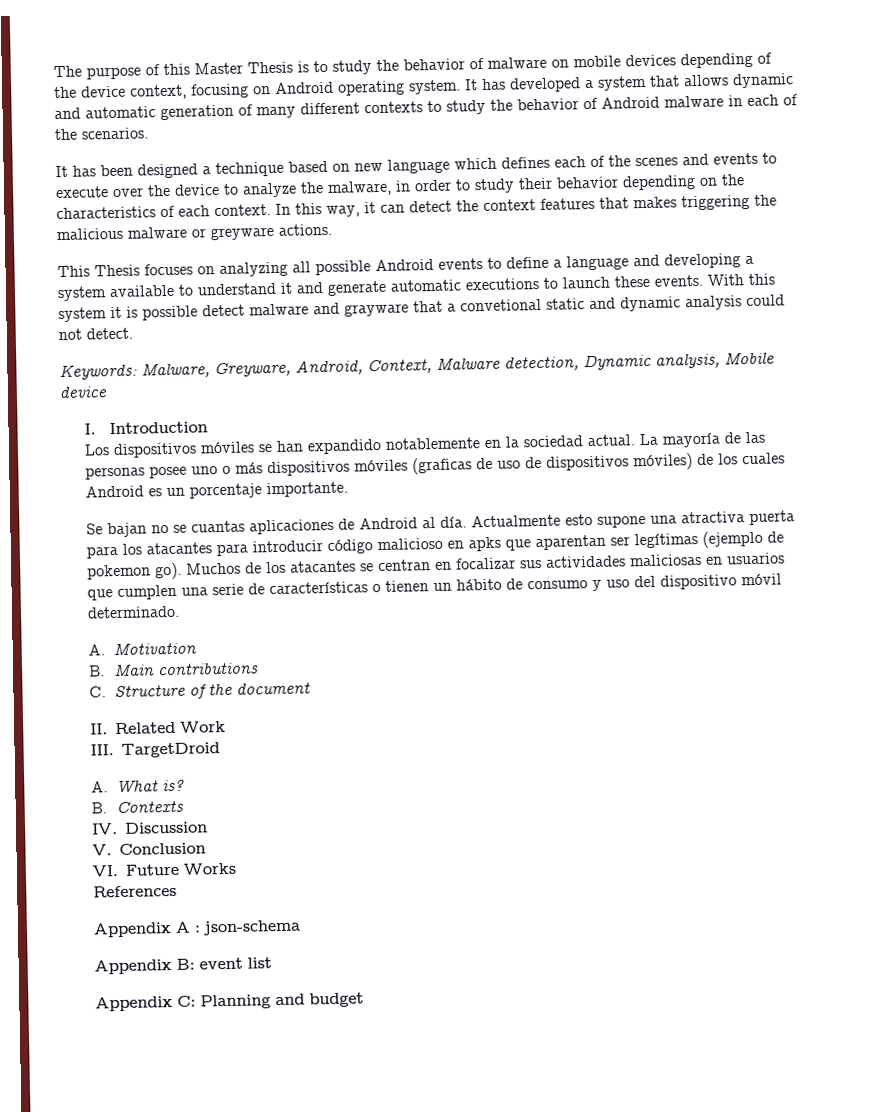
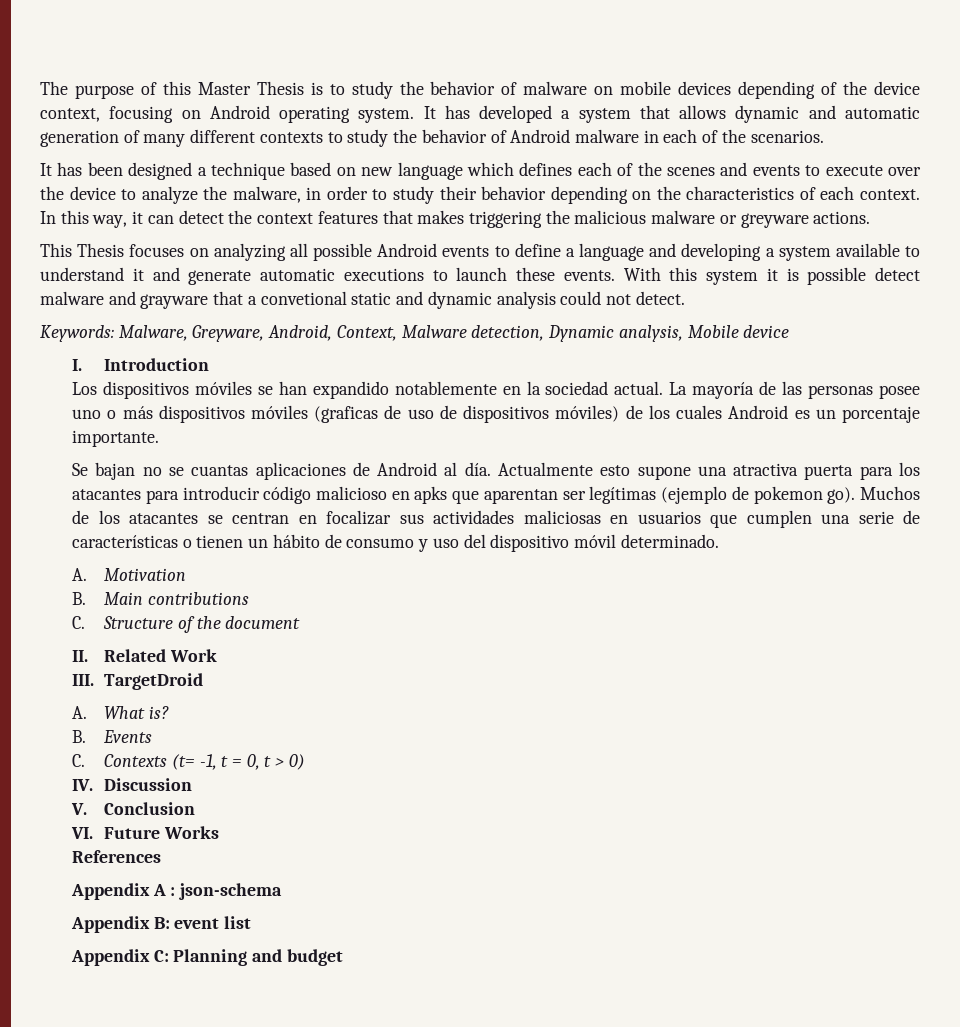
(108, 808) none -> [103,730,153,743] [72,754,86,767] Events // C.
(184, 807) none -> [171,754,305,770] (t= -1, t = 0, t > 0)

